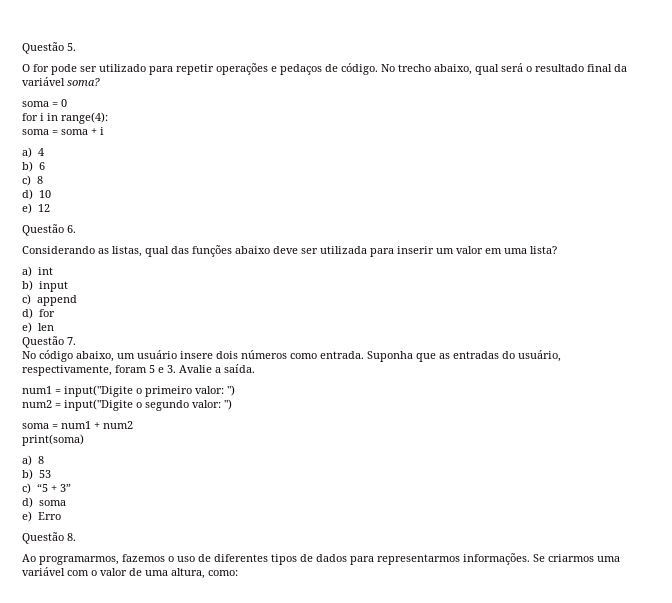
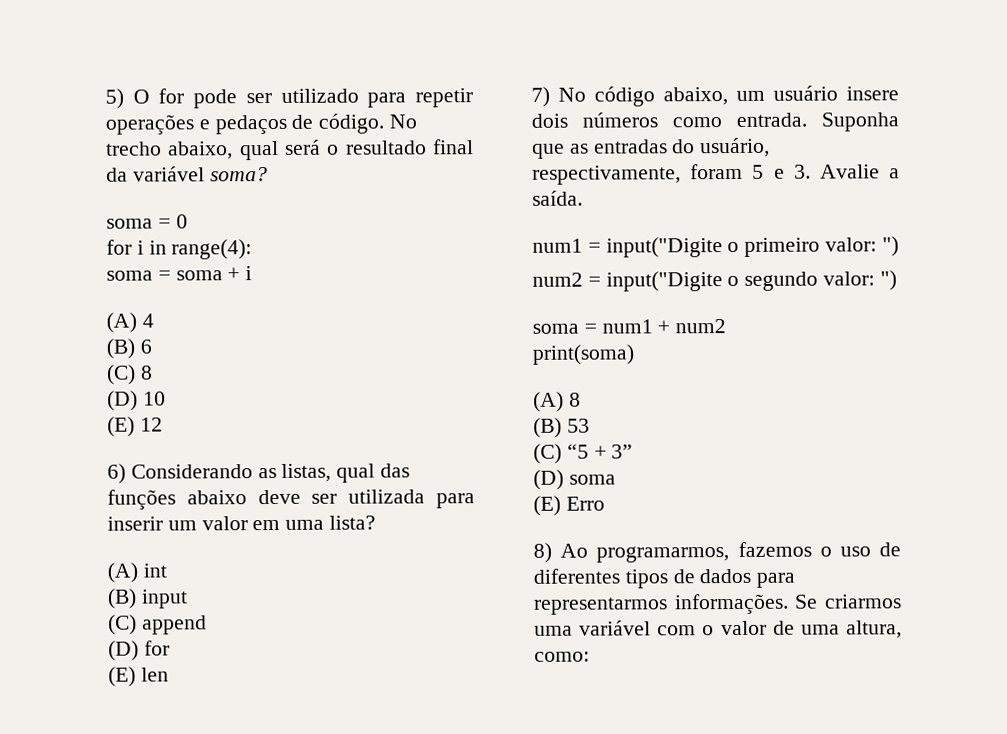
[22,42,76,54] Questão 5. // -> [105,88,124,109] 5)
[22,147,32,158] a) -> [106,312,137,333] (A)
[22,161,33,172] b) -> [106,338,135,359] (B)
[22,175,43,186] [22,189,33,200] c) 8 // d) -> [106,364,153,385] [107,390,138,411] (C) 8 // (D)
[22,203,32,214] e) -> [107,416,135,437] (E)
[22,224,76,236] Questão 6. // -> [107,463,126,484] 6)
[22,266,32,277] a) -> [107,562,138,583] (A)
[22,280,33,291] b) -> [107,588,137,609] (B)
[22,294,31,305] c) -> [108,614,137,635] (C)
[22,308,33,319] d) -> [108,640,139,661] (D)
[22,322,32,333] e) -> [108,666,136,687] (E)
[22,336,76,348] Questão 7. // -> [531,86,550,107] 7)
[22,455,44,466] [22,469,33,480] a) 8 // b) -> [533,391,581,412] [533,417,562,438] (A) 8 // (B)
[22,483,31,494] c) -> [533,443,562,464] (C)
[22,497,33,508] d) -> [533,469,564,490] (D)
[22,511,32,522] e) -> [533,495,561,516] (E)
[22,532,76,544] Questão 8. // -> [533,542,552,563] 8)

